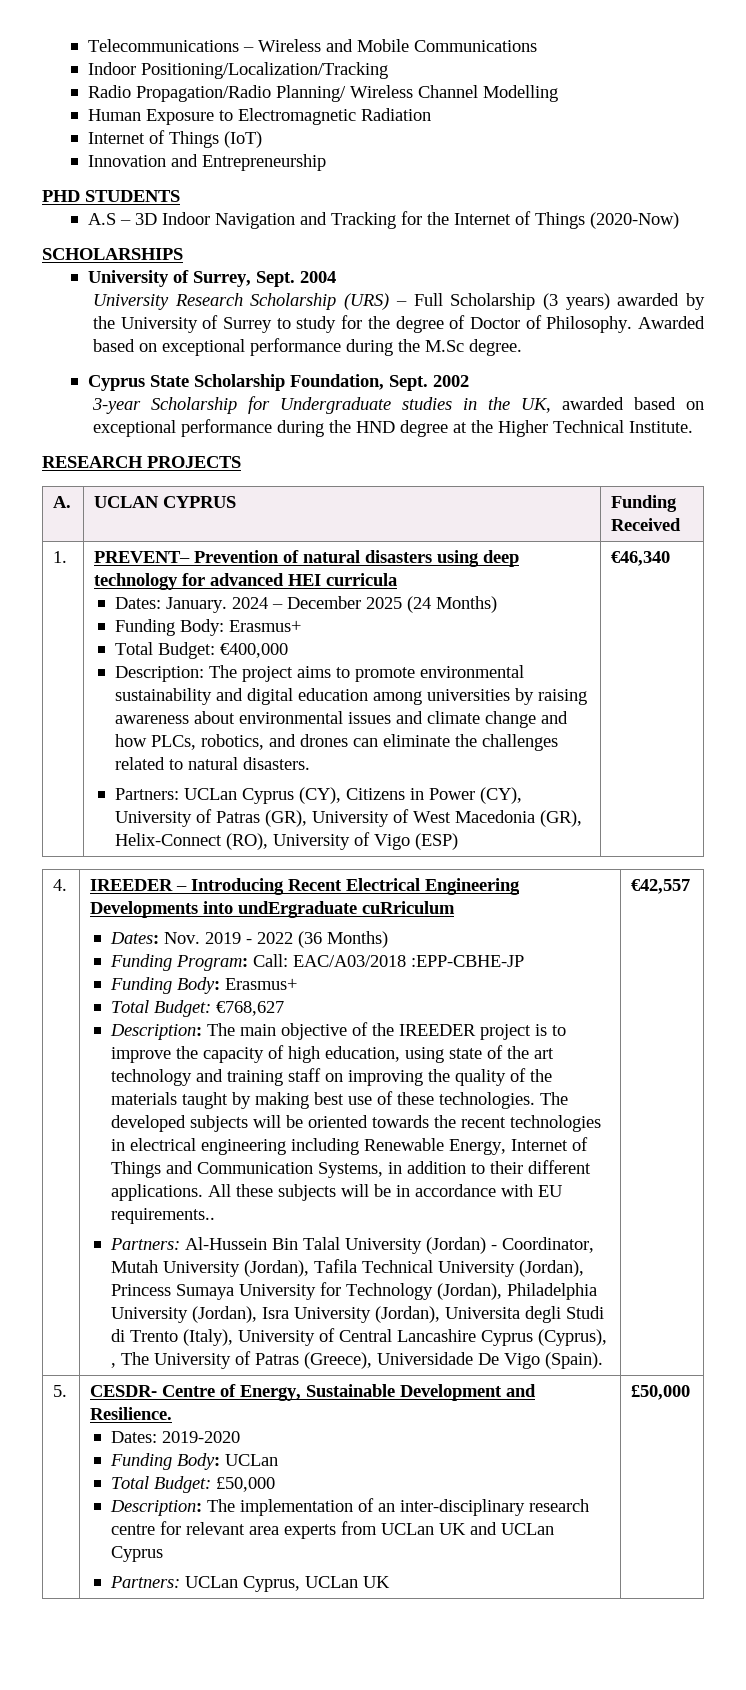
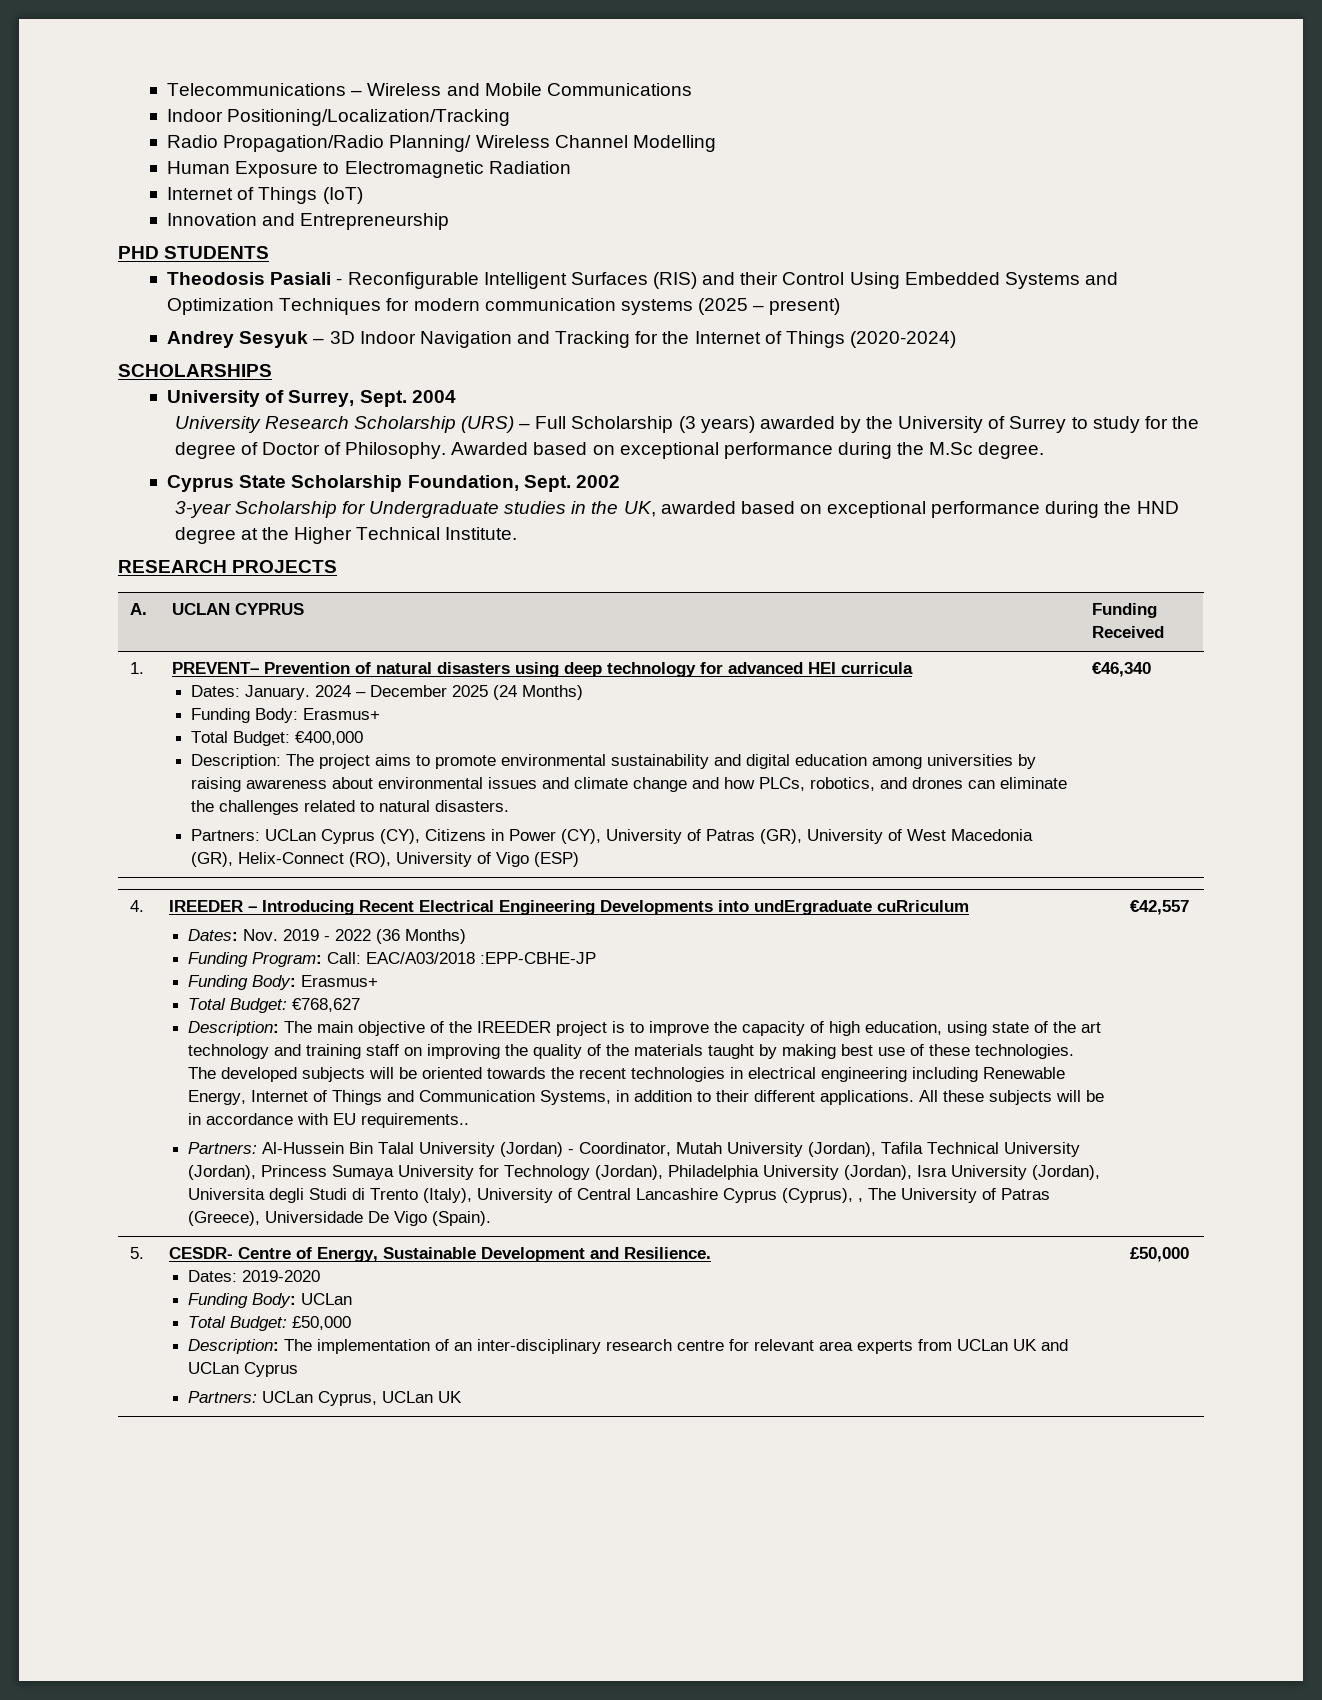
[87,213,116,225] A.S -> [167,272,1118,289] [167,298,841,315] [167,331,309,348] Theodosis Pasiali - Reconfigurable Intelligent Surfaces (RIS) and their Control Using Embedded Systems and Optimization Techniques for modern communication systems (2025 – present) // Andrey Sesyuk
[589,212,679,229] (2020-Now) -> [849,331,956,348] (2020-2024)

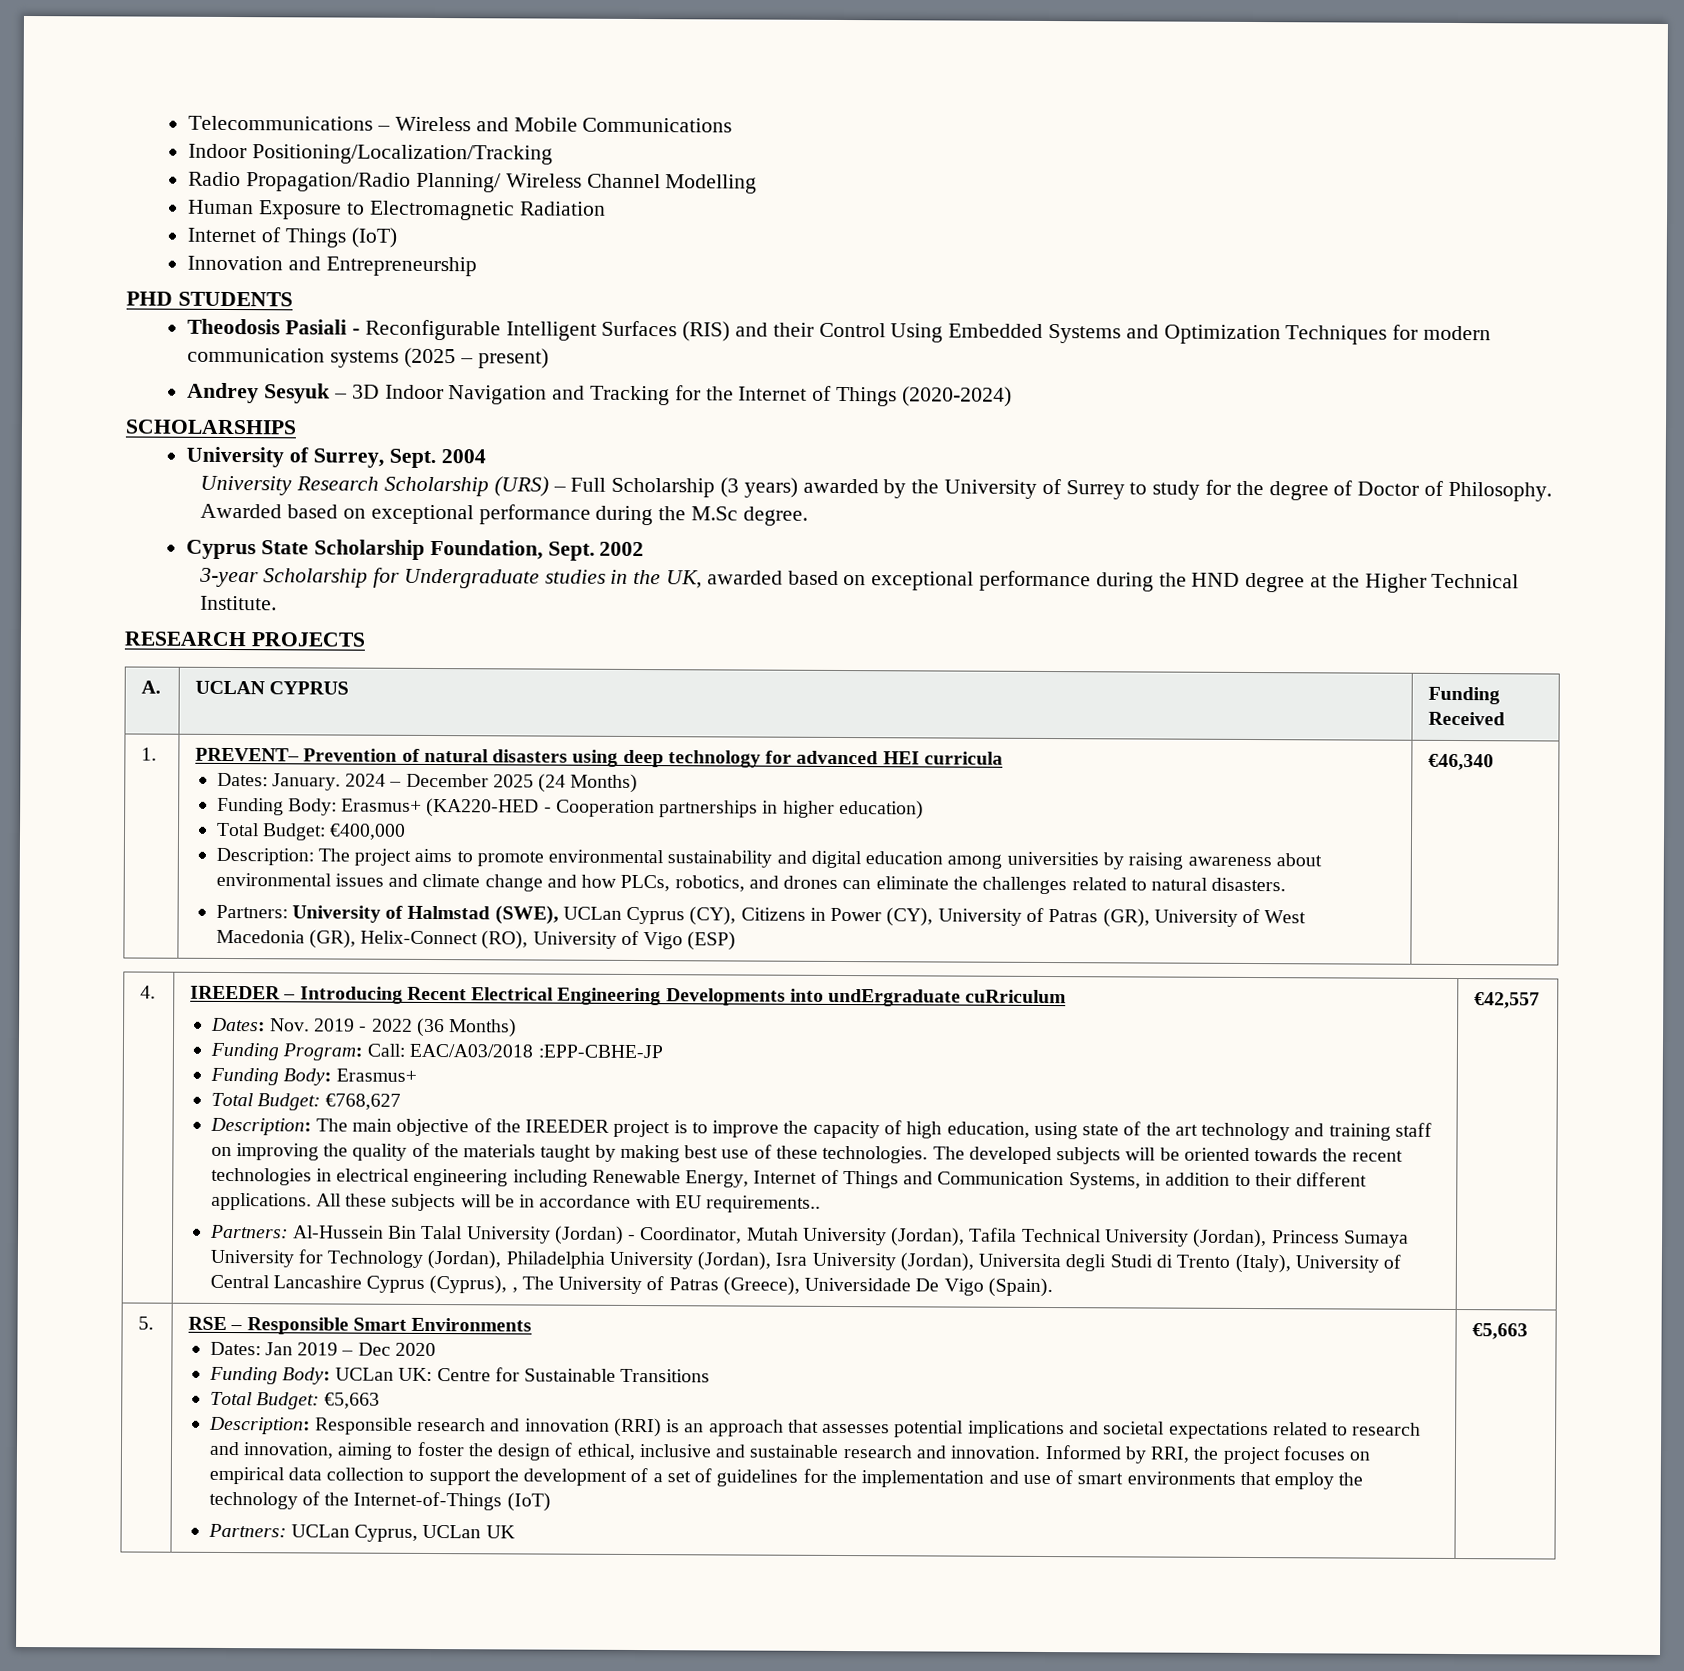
(380, 714) none -> [426,797,924,820] (KA220-HED - Cooperation partnerships in higher education)
(260, 835) none -> [291,905,559,925] University of Halmstad (SWE),
[169,1247,712,1262] [187,1270,320,1282] [187,1293,352,1308] [187,1316,351,1331] [187,1339,1068,1354] [187,1362,298,1377] CESDR- Centre of Energy, Sustainable Development and Resilience. // Dates: 2019-2020 // Funding Body: UCLan // Total Budget: £50,000 // Description: The implementation of an inter-disciplinary research centre for relevant area experts from UCLan UK and UCLan Cyprus -> [188,1316,533,1335] [209,1341,436,1357] [208,1366,711,1385] [209,1391,381,1410] [208,1416,1422,1440] [208,1441,1371,1465] [208,1466,1364,1490] [208,1491,551,1512] RSE – Responsible Smart Environments // Dates: Jan 2019 – Dec 2020 // Funding Body: UCLan UK: Centre for Sustainable Transitions // Total Budget: €5,663 // Description: Responsible research and innovation (RRI) is an approach that assesses potential implications and societal expectations related to research and innovation, aiming to foster the design of ethical, inclusive and sustainable research and innovation. Informed by RRI, the project focuses on empirical data collection to support the development of a set of guidelines for the implementation and use of smart environments that employ the technology of the Internet-of-Things (IoT)
[1130,1247,1190,1262] £50,000 -> [1472,1323,1529,1340] €5,663

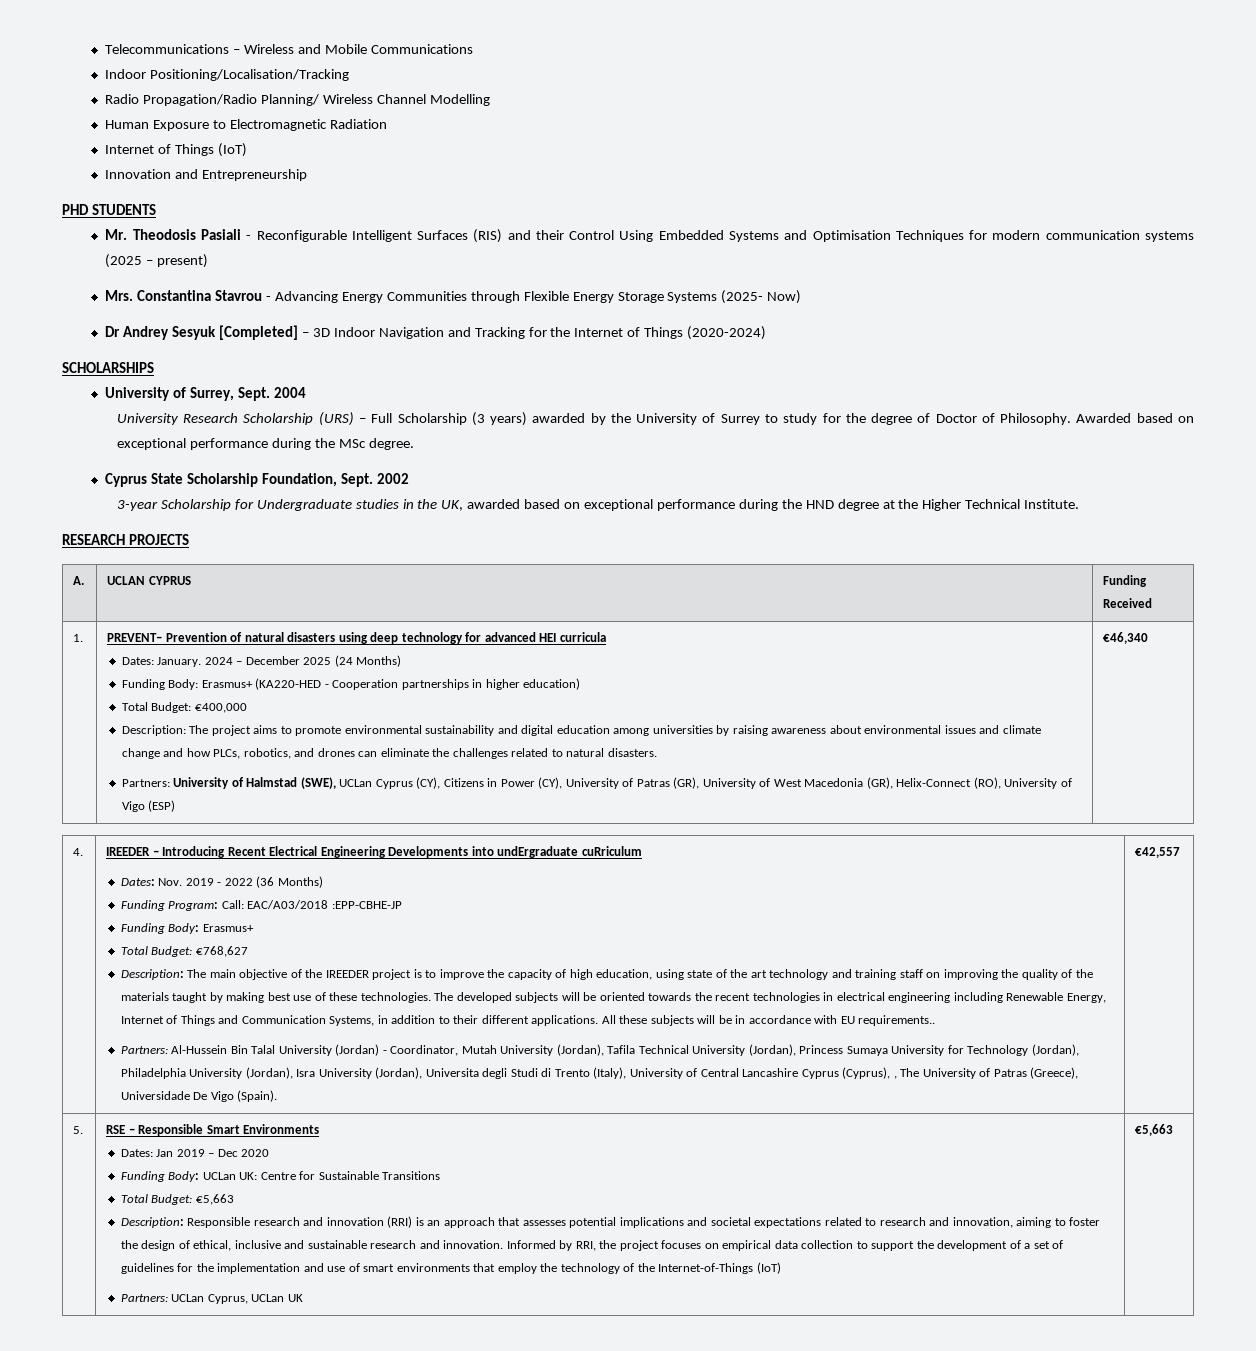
[252,144,554,165] Positioning/Localization/Tracking -> [150,69,350,81] Positioning/Localisation/Tracking
(293, 299) none -> [105,229,128,240] Mr.
[1163,324,1281,345] Optimization -> [812,230,891,242] Optimisation
(549, 358) none -> [105,290,802,304] [105,326,121,337] Mrs. Constantina Stavrou - Advancing Energy Communities through Flexible Energy Storage Systems (2025- Now) // Dr
(331, 393) none -> [219,325,299,340] [Completed]
[690,506,738,521] M.Sc -> [338,439,366,448] MSc

